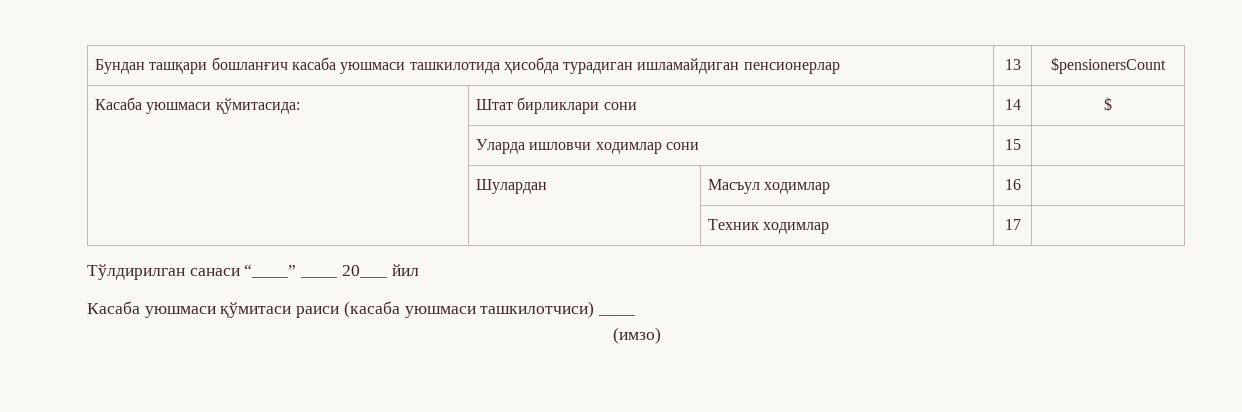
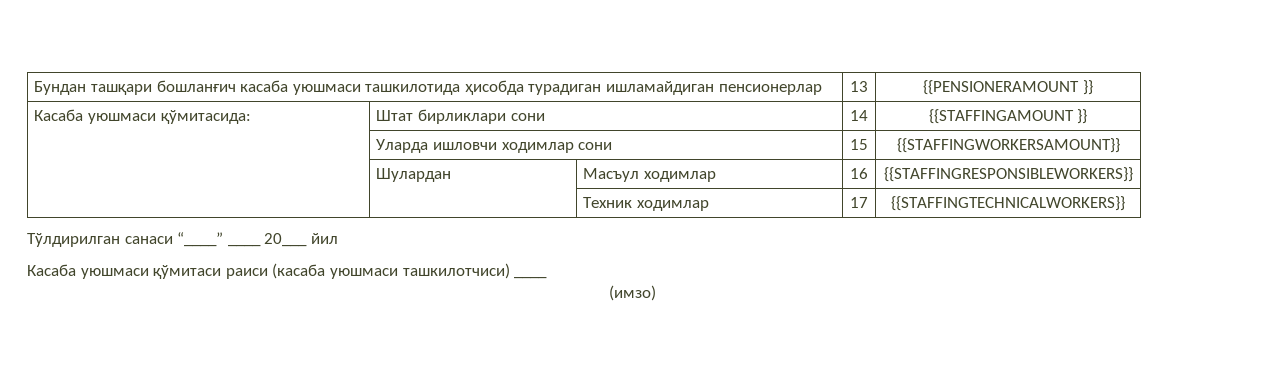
[1051,57,1166,74] $pensionersCount -> [923,80,1093,95] {{PENSIONERAMOUNT }}
[1104,97,1112,111] $ -> [928,109,1088,124] {{STAFFINGAMOUNT }}
(1021, 144) none -> [896,138,1120,153] {{STAFFINGWORKERSAMOUNT}}
(1021, 184) none -> [883,167,1133,182] {{STAFFINGRESPONSIBLEWORKERS}}
(1021, 224) none -> [891,196,1125,211] {{STAFFINGTECHNICALWORKERS}}

